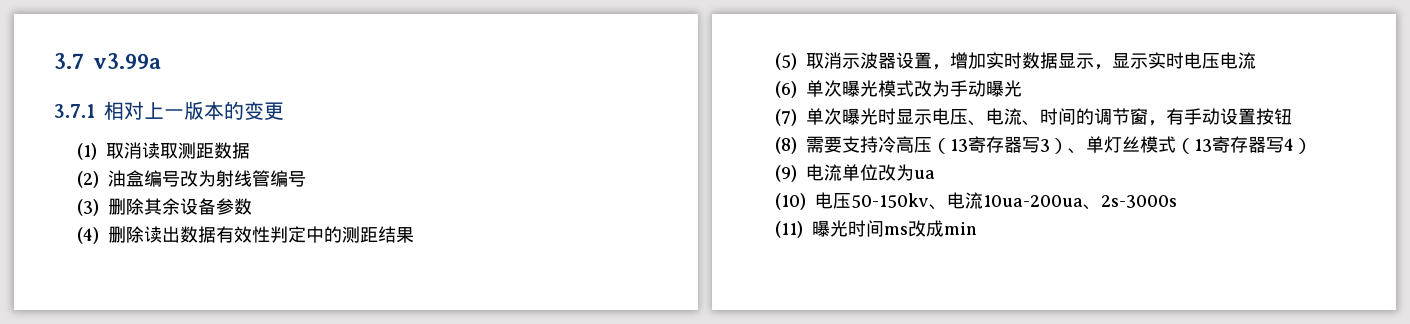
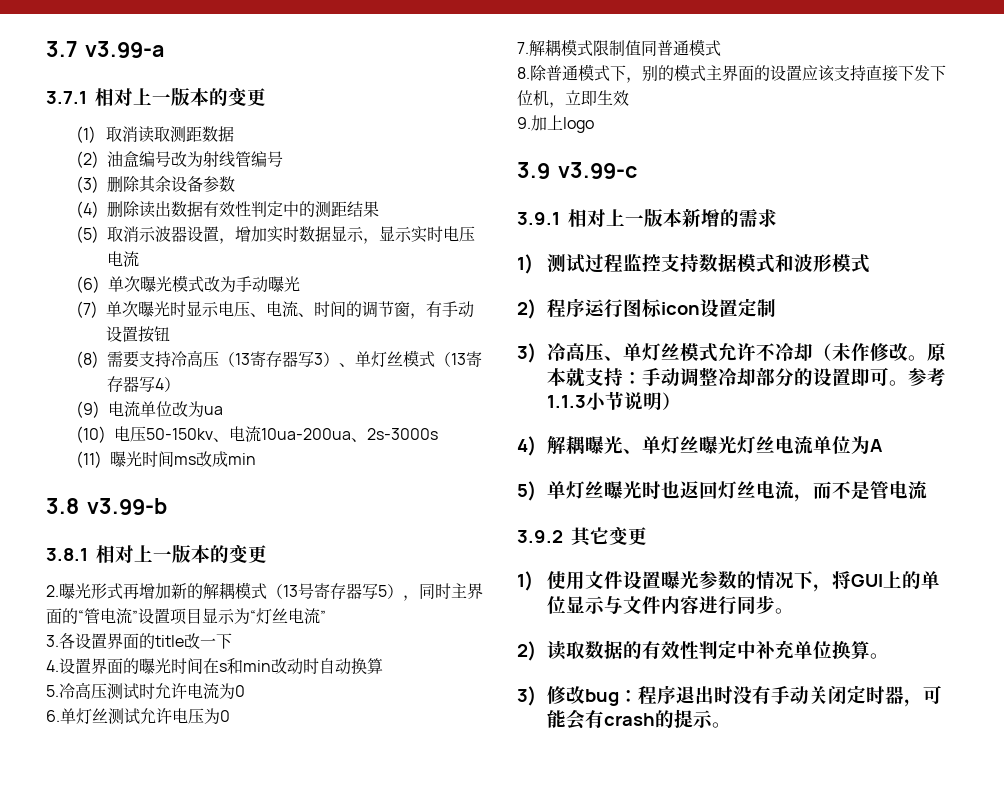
[93,53,161,69] v3.99a -> [85,41,164,58] v3.99-a
(977, 228) none -> [46,498,167,515] [46,544,267,563] [46,582,483,601] [46,608,326,625] [46,633,232,649] [46,658,383,675] [46,682,245,699] [46,708,230,724] [517,39,721,56] [517,64,946,83] [517,90,629,108] [517,115,594,133] [517,162,637,179] [517,208,777,227] [517,253,870,274] [517,298,776,319] [517,343,947,363] [546,367,946,387] [546,391,681,410] [517,436,883,456] [517,481,927,502] [517,526,647,547] [517,571,940,592] [546,595,794,615] [517,640,889,661] [517,685,942,707] [546,709,731,730] // 3.8 v3.99-b // 3.8.1相对上一版本的变更 // 2.曝光形式再增加新的解耦模式（13号寄存器写5），同时主界面的“管电流”设置项目显示为“灯丝电流” // 3.各设置界面的title改一下 // 4.设置界面的曝光时间在s和min改动时自动换算 // 5.冷高压测试时允许电流为0 // 6.单灯丝测试允许电压为0 // 7.解耦模式限制值同普通模式 // 8.除普通模式下，别的模式主界面的设置应该支持直接下发下位机，立即生效 // 9.加上logo // 3.9 v3.99-c // 3.9.1相对上一版本新增的需求 // 1)测试过程监控支持数据模式和波形模式 // 2)程序运行图标icon设置定制 // 3)冷高压、单灯丝模式允许不冷却（未作修改。原本就支持：手动调整冷却部分的设置即可。参考1.1.3小节说明） // 4)解耦曝光、单灯丝曝光灯丝电流单位为A // 5)单灯丝曝光时也返回灯丝电流，而不是管电流 // 3.9.2其它变更 // 1)使用文件设置曝光参数的情况下，将GUI上的单位显示与文件内容进行同步。 // 2)读取数据的有效性判定中补充单位换算。 // 3)修改bug：程序退出时没有手动关闭定时器，可能会有crash的提示。

